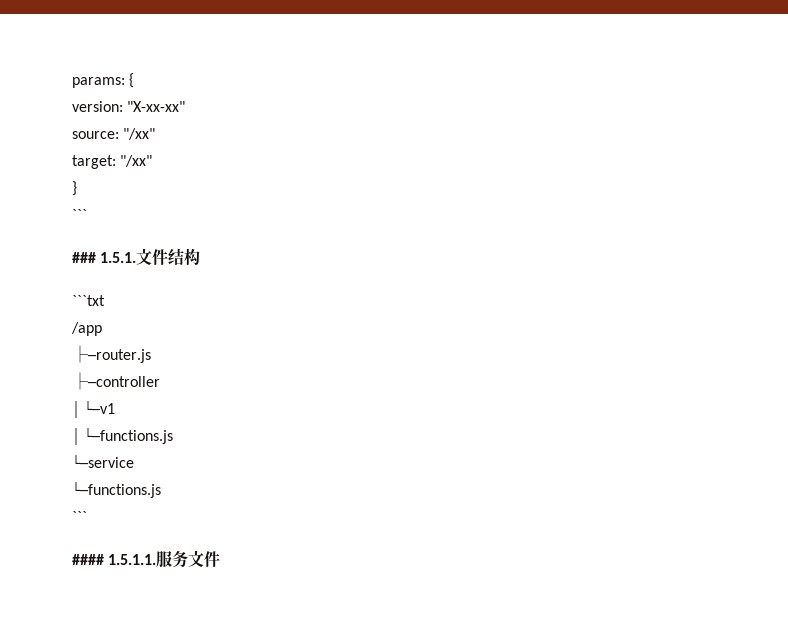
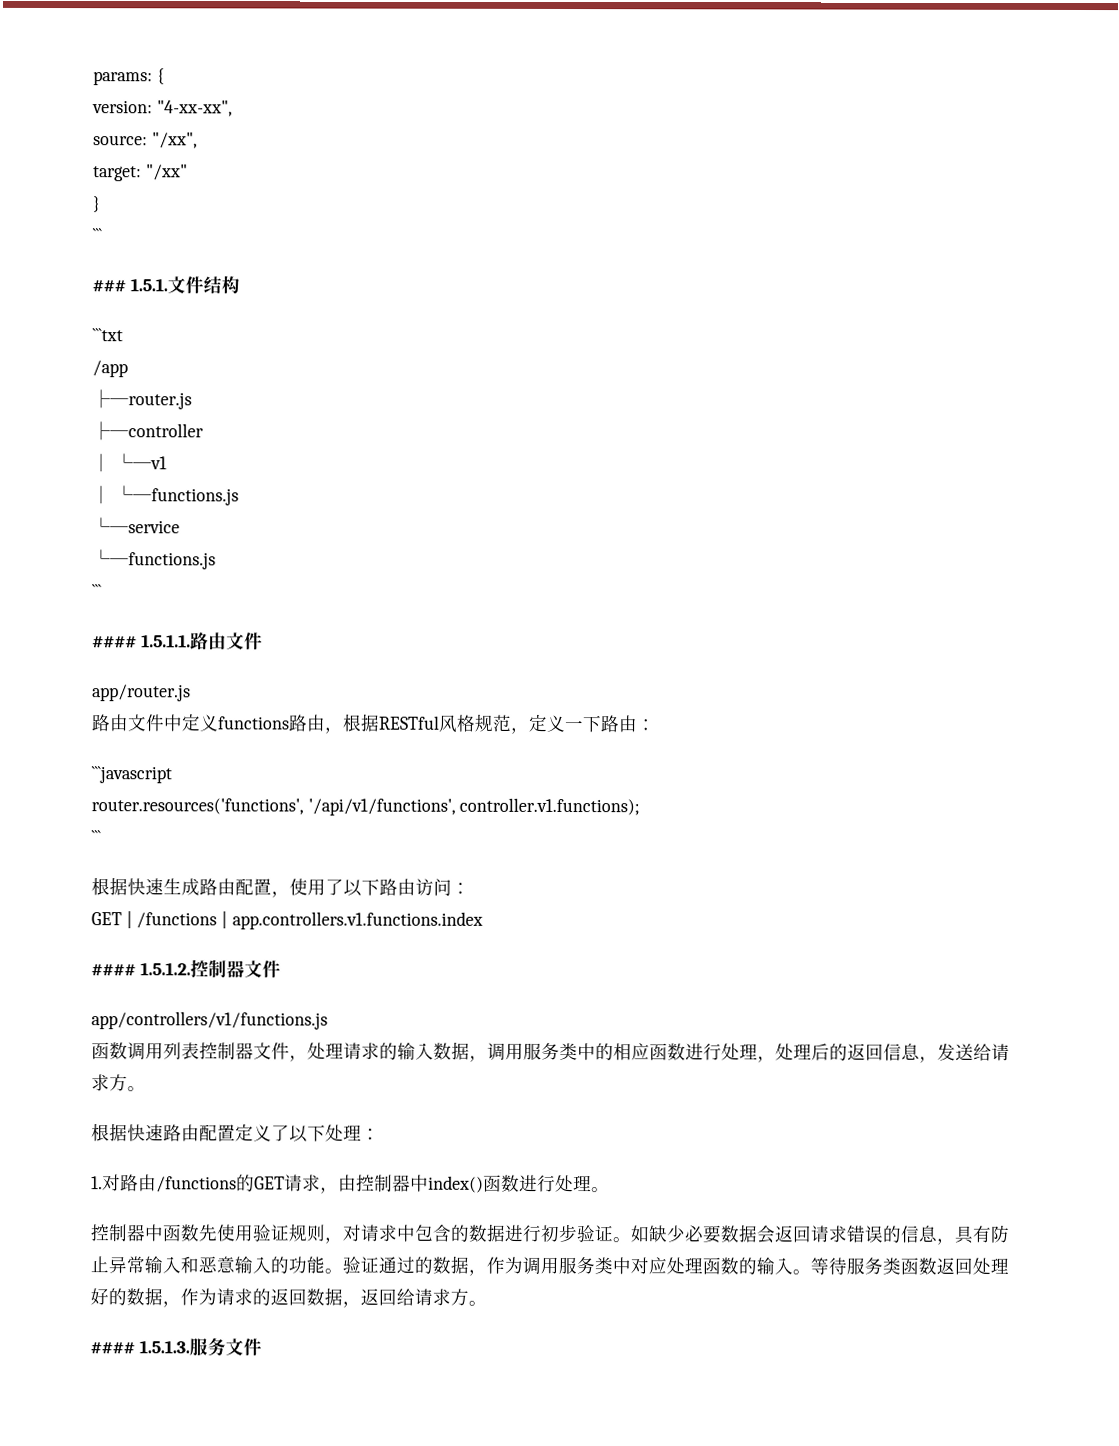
[127,101,186,112] "X-xx-xx" -> [156,100,233,117] "4-xx-xx",
[123,128,156,140] "/xx" -> [151,132,198,149] "/xx",
(157, 559) none -> [189,632,263,650] [92,684,191,702] [91,713,656,734] [91,766,172,784] [91,797,641,816] [91,830,101,844] [91,877,470,898] [91,911,483,930] [91,959,281,978] [91,1011,328,1030] [91,1041,1010,1063] [91,1074,146,1092] [91,1123,380,1143] [91,1174,610,1194] [91,1223,1010,1245] [90,1255,1009,1276] [90,1287,487,1308] [90,1340,190,1355] 路由文件 // app/router.js // 路由文件中定义functions路由，根据RESTful风格规范，定义一下路由： // ```javascript // router.resources('functions', '/api/v1/functions', controller.v1.functions); // ``` // 根据快速生成路由配置，使用了以下路由访问： // GET | /functions | app.controllers.v1.functions.index // #### 1.5.1.2.控制器文件 // app/controllers/v1/functions.js // 函数调用列表控制器文件，处理请求的输入数据，调用服务类中的相应函数进行处理，处理后的返回信息，发送给请求方。 // 根据快速路由配置定义了以下处理： // 1.对路由/functions的GET请求，由控制器中index()函数进行处理。 // 控制器中函数先使用验证规则，对请求中包含的数据进行初步验证。如缺少必要数据会返回请求错误的信息，具有防止异常输入和恶意输入的功能。验证通过的数据，作为调用服务类中对应处理函数的输入。等待服务类函数返回处理好的数据，作为请求的返回数据，返回给请求方。 // #### 1.5.1.3.

